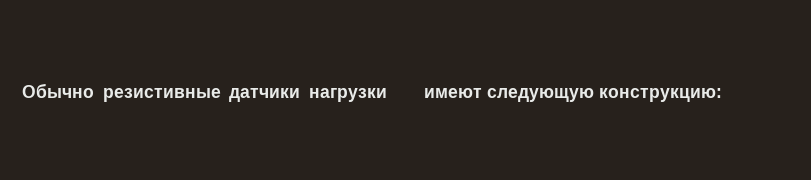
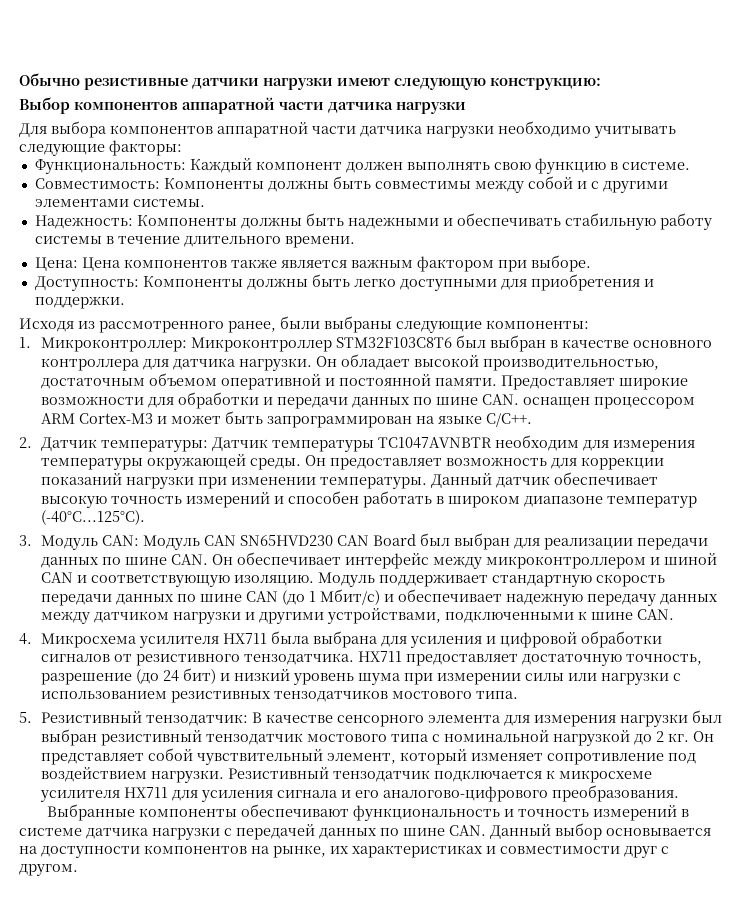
(722, 95) none -> [19,97,466,114] [19,121,676,138] [19,140,182,156] [34,158,690,174] [34,176,668,193] [34,199,205,207] [34,213,712,230] [34,236,355,248] [34,255,591,272] [34,274,654,291] [34,296,125,309] [19,316,589,333] [19,335,713,352] [41,354,660,371] [41,373,689,390] [41,392,696,409] [41,411,533,428] [19,435,696,452] [41,454,665,470] [41,472,659,489] [41,491,698,508] [41,510,146,525] [19,533,709,550] [41,552,718,569] [41,572,666,587] [41,589,719,606] [41,608,675,624] [19,631,663,648] [41,651,703,666] [41,668,682,685] [41,690,519,703] [19,710,723,727] [41,729,715,746] [41,748,697,765] [41,767,653,783] [40,785,680,802] [47,804,690,821] [19,823,711,840] [19,845,669,858] [19,864,78,876] // Выбор компонентов аппаратной части датчика нагрузки // Для выбора компонентов аппаратной части датчика нагрузки необходимо учитывать следующие факторы: // Функциональность: Каждый компонент должен выполнять свою функцию в системе. // Совместимость: Компоненты должны быть совместимы между собой и с другими элементами системы. // Надежность: Компоненты должны быть надежными и обеспечивать стабильную работу системы в течение длительного времени. // Цена: Цена компонентов также является важным фактором при выборе. // Доступность: Компоненты должны быть легко доступными для приобретения и поддержки. // Исходя из рассмотренного ранее, были выбраны следующие компоненты: // 1. Микроконтроллер: Микроконтроллер STM32F103C8T6 был выбран в качестве основного контроллера для датчика нагрузки. Он обладает высокой производительностью, достаточным объемом оперативной и постоянной памяти. Предоставляет широкие возможности для обработки и передачи данных по шине CAN. оснащен процессором ARM Cortex-M3 и может быть запрограммирован на языке C/C++. // 2. Датчик температуры: Датчик температуры TC1047AVNBTR необходим для измерения температуры окружающей среды. Он предоставляет возможность для коррекции показаний нагрузки при изменении температуры. Данный датчик обеспечивает высокую точность измерений и способен работать в широком диапазоне температур (-40°C...125°C). // 3. Модуль CAN: Модуль CAN SN65HVD230 CAN Board был выбран для реализации передачи данных по шине CAN. Он обеспечивает интерфейс между микроконтроллером и шиной CAN и соответствующую изоляцию. Модуль поддерживает стандартную скорость передачи данных по шине CAN (до 1 Мбит/с) и обеспечивает надежную передачу данных между датчиком нагрузки и другими устройствами, подключенными к шине CAN. // 4. Микросхема усилителя HX711 была выбрана для усиления и цифровой обработки сигналов от резистивного тензодатчика. HX711 предоставляет достаточную точность, разрешение (до 24 бит) и низкий уровень шума при измерении силы или нагрузки с использованием резистивных тензодатчиков мостового типа. // 5. Резистивный тензодатчик: В качестве сенсорного элемента для измерения нагрузки был выбран резистивный тензодатчик мостового типа с номинальной нагрузкой до 2 кг. Он представляет собой чувствительный элемент, который изменяет сопротивление под воздействием нагрузки. Резистивный тензодатчик подключается к микросхеме усилителя HX711 для усиления сигнала и его аналогово-цифрового преобразования. // Выбранные компоненты обеспечивают функциональность и точность измерений в системе датчика нагрузки с передачей данных по шине CAN. Данный выбор основывается на доступности компонентов на рынке, их характеристиках и совместимости друг с другом.

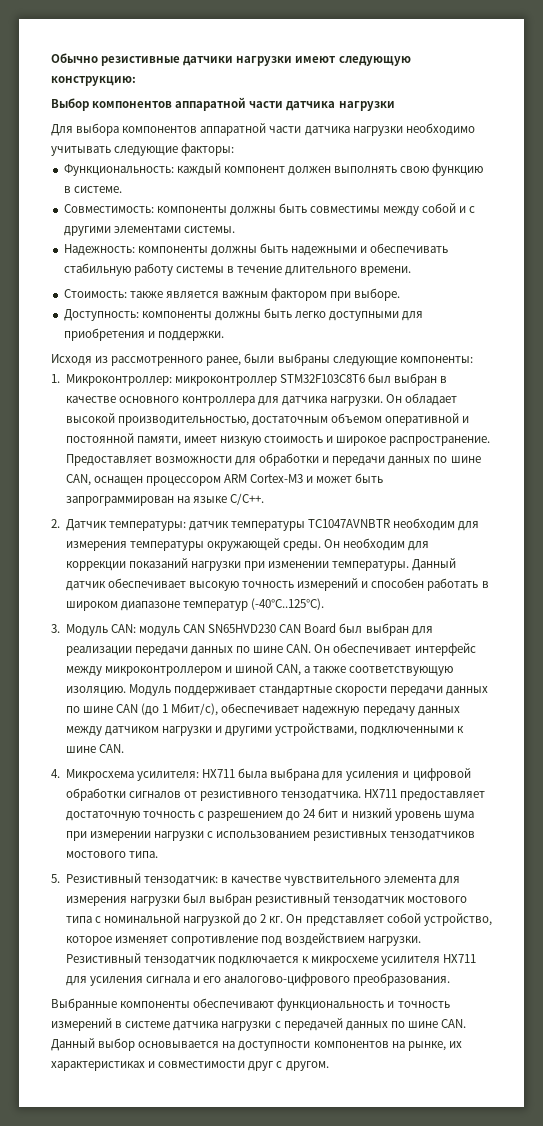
[189,158,252,173] Каждый -> [176,163,221,176] каждый
[163,178,264,189] Компоненты -> [156,206,227,213] компоненты
[136,215,237,226] Компоненты -> [137,246,208,253] компоненты
[34,257,227,271] Цена: Цена компонентов -> [63,289,127,298] Стоимость:
[142,276,243,287] Компоненты -> [141,311,212,318] компоненты
[191,337,333,352] Микроконтроллер -> [174,376,277,386] микроконтроллер
[435,375,689,390] памяти. Предоставляет широкие -> [136,436,491,446] [65,454,152,466] памяти, имеет низкую стоимость и широкое распространение. Предоставляет
[482,394,520,405] CAN. -> [65,474,91,486] CAN,
[212,437,269,451] Датчик -> [188,521,229,531] датчик
[330,457,548,470] предоставляет возможность -> [343,538,406,551] необходим
[41,510,146,525] (-40°C...125°C). -> [251,598,325,610] (-40°C..125°C).
[143,535,201,550] Модуль -> [138,626,180,636] модуль
[41,572,88,583] CAN и -> [276,664,347,676] CAN, а также
[492,574,666,587] стандартную скорость -> [259,686,388,696] стандартные скорости
[320,589,395,605] Мбит/с) и -> [171,703,219,716] Мбит/с),
[139,636,220,648] усилителя -> [136,771,199,781] усилителя:
[626,654,703,665] [41,668,217,685] точность, разрешение (до 24 бит) -> [142,808,339,821] точность с разрешением до 24 бит
[525,673,598,681] силы или -> (151, 836) none
[252,712,425,727] В качестве сенсорного -> [220,876,382,886] в качестве чувствительного
[197,749,468,765] чувствительный элемент, который -> [423,913,492,926] [65,936,112,946] устройство, которое

